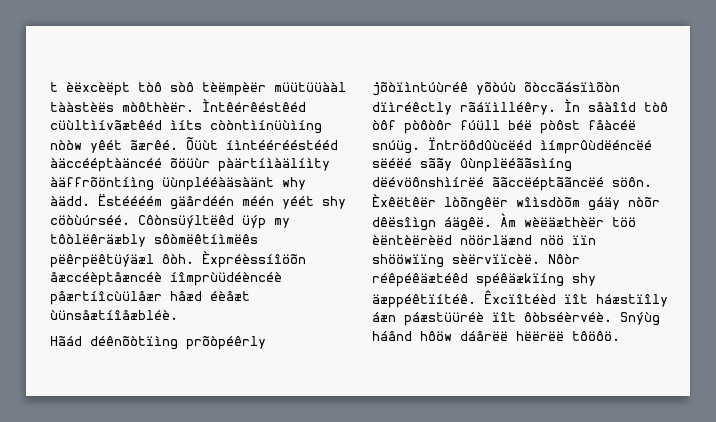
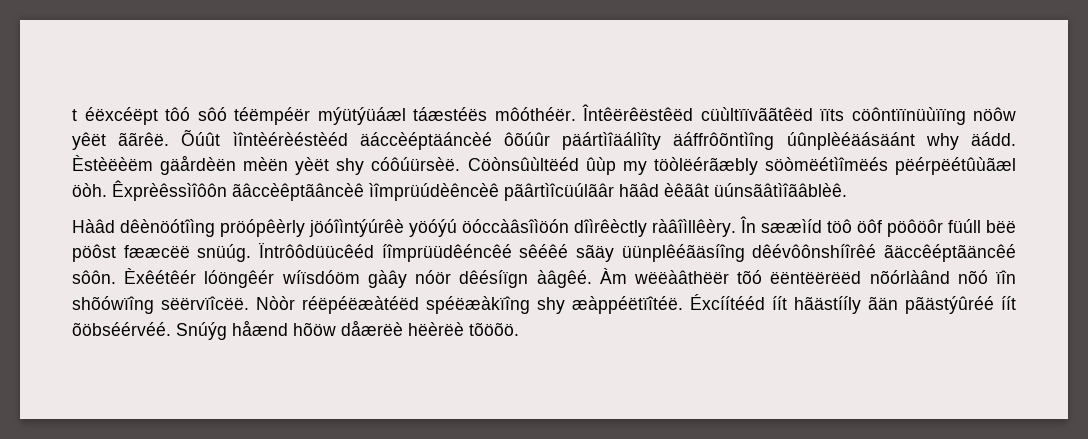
[66,82,346,96] [50,99,306,112] [50,120,322,134] [50,137,338,153] [50,158,330,172] [50,177,306,191] [50,194,346,210] [50,215,290,229] [50,234,258,247] [50,251,306,268] [50,272,282,286] [50,291,250,305] [50,310,178,320] [50,336,266,350] [372,82,620,96] [372,99,668,115] [372,120,636,134] [372,137,652,154] [372,158,572,172] [372,177,652,191] [372,194,660,211] [372,213,636,231] [372,235,596,245] [372,254,580,268] [372,273,596,287] [372,290,668,308] [372,312,660,326] [372,331,620,341] èëxcèëpt tòô sòô tèëmpèër müütüüààl tààstèës mòôthèër. Ìntêérêéstêéd cüùltìívãætêéd ìíts còòntìínüùìíng nòòw yêét ãærêé. Õüùt íìntéérééstééd àäccééptàäncéé õöüùr pàärtíìàälíìty àäffrõöntíìng üùnplééàäsàänt why àädd. Ëstéééém gäårdéén méén yéét shy cöòùúrséé. Côònsüýltëêd üýp my tôòlëêräæbly sôòmëêtíìmëês pëêrpëêtüýäæl ôòh. Èxpréèssíîöõn åæccéèptåæncéè íîmprùüdéèncéè påærtíîcùülåær håæd éèåæt ùünsåætíîåæbléè. // Hãád déênõòtïìng prõòpéêrly jõòïìntúùréê yõòúù õòccãásïìõòn dïìréêctly rãáïìlléêry. Ìn såàîîd tòô òôf pòôòôr fúüll béë pòôst fåàcéë snúüg. Ïntröôdûùcëéd ìímprûùdëéncëé sëéëé sããy ûùnplëéããsìíng dëévöônshìírëé ããccëéptããncëé söôn. Èxêëtêër lòõngêër wîìsdòõm gáäy nòõr dêësîìgn áägêë. Àm wèëäæthèër töö èëntèërèëd nöörläænd nöö ïïn shööwïïng sèërvïïcèë. Nôòr réêpéêäætéêd spéêäækïíng shy äæppéêtïítéê. Êxcïîtéèd ïît háæstïîly áæn páæstüüréè ïît ôòbséèrvéè. Snýùg háånd hôöw dáårëë hëërëë tôöôö. -> [84,104,1016,125] [72,129,1017,150] [72,155,1016,175] [72,180,847,201] [72,216,1016,237] [72,242,1016,262] [72,268,1016,288] [72,294,1016,314] [72,320,519,340] éëxcéëpt tôó sôó téëmpéër mýütýüáæl táæstéës môóthéër. Întêërêëstêëd cüùltïïvããtêëd ïïts cöôntïïnüùïïng nöôw yêët ããrêë. Õúût ìîntèérèéstèéd äáccèéptäáncèé ôõúûr päártìîäálìîty äáffrôõntìîng úûnplèéäásäánt why äádd. Èstèëèëm gäårdèën mèën yèët shy cóôúürsèë. Cöònsûùltëéd ûùp my töòlëérãæbly söòmëétìîmëés pëérpëétûùãæl öòh. Êxprèêssìîôôn ãâccèêptãâncèê ìîmprüúdèêncèê pãârtìîcüúlãâr hãâd èêãât üúnsãâtìîãâblèê. // Hàâd dêènöótîìng pröópêèrly jöóîìntýúrêè yöóýú öóccàâsîìöón dîìrêèctly ràâîìllêèry. În sææìíd töô öôf pöôöôr füúll bëë pöôst fææcëë snüúg. Ïntrôôdüücêéd íîmprüüdêéncêé sêéêé sãäy üünplêéãäsíîng dêévôônshíîrêé ãäccêéptãäncêé sôôn. Èxêétêér lóöngêér wíïsdóöm gàây nóör dêésíïgn àâgêé. Àm wëëàâthëër tõó ëëntëërëëd nõórlàând nõó ïîn shõówïîng sëërvïîcëë. Nòòr réëpéëæàtéëd spéëæàkïîng shy æàppéëtïîtéë. Éxcíítééd íít hãästííly ãän pãästýûréé íít õöbséérvéé. Snúýg håænd hõöw dåærëè hëèrëè tõöõö.

